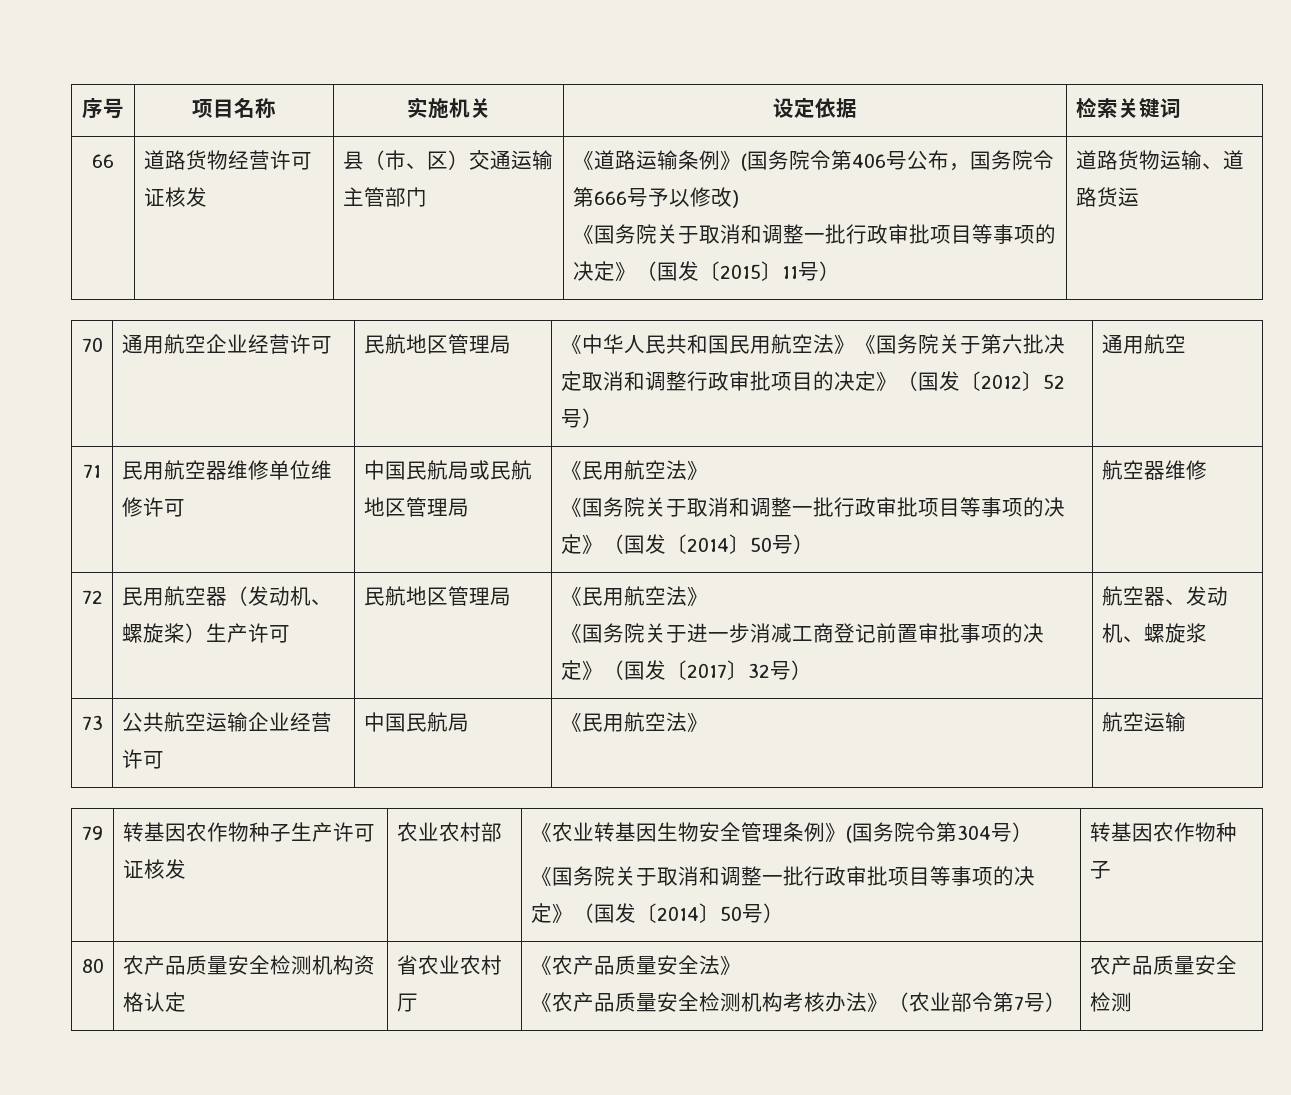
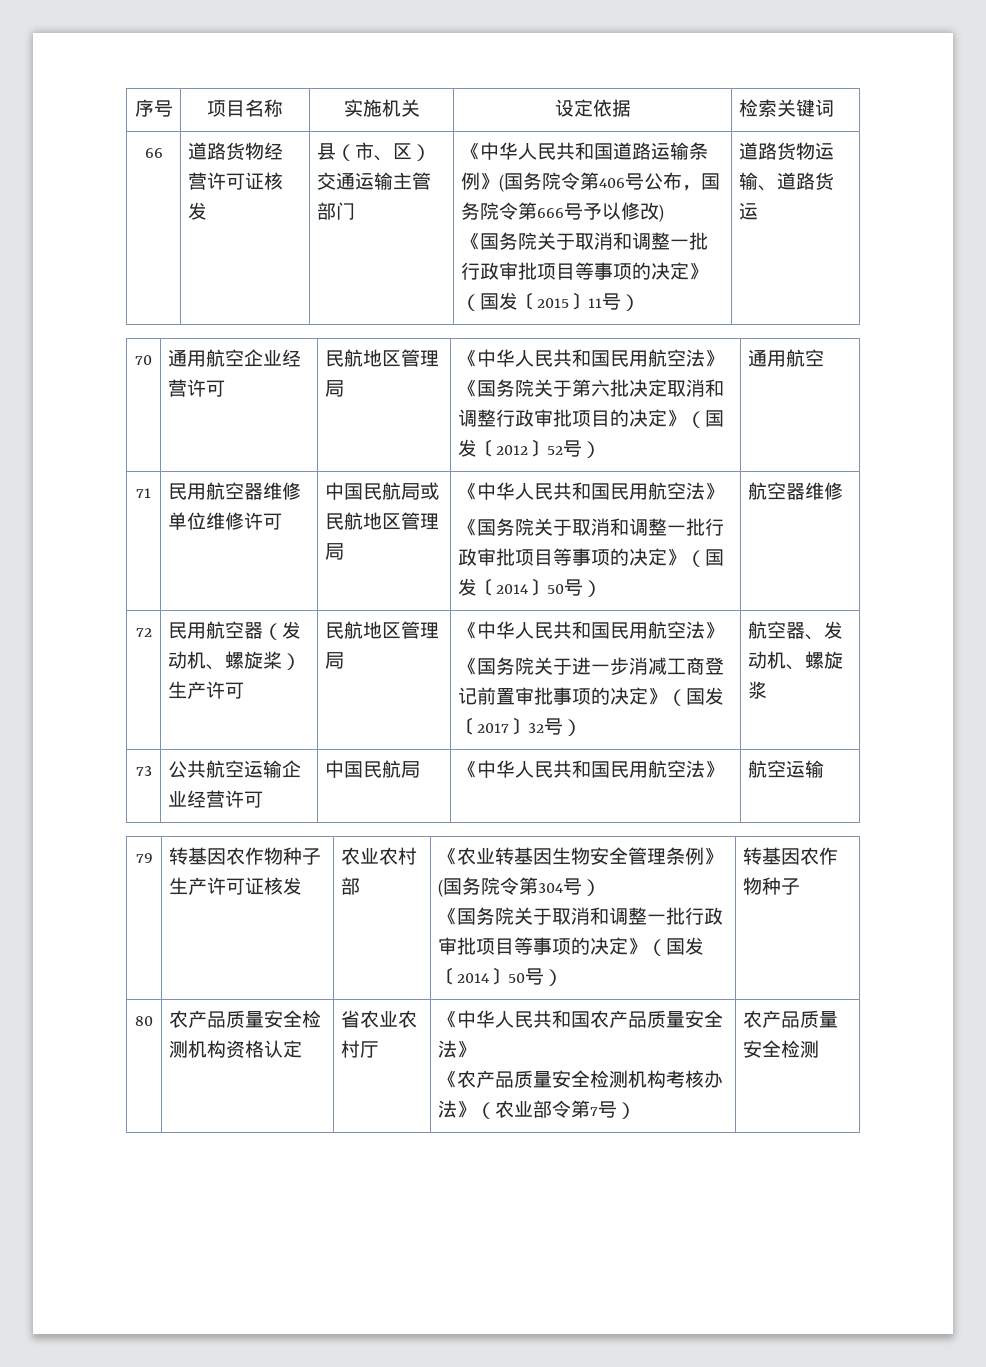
(594, 160) none -> [480,142,614,160] 中华人民共和国
(582, 470) none -> [477,482,611,500] 中华人民共和国
(582, 596) none -> [477,621,611,639] 中华人民共和国
(582, 722) none -> [477,760,611,778] 中华人民共和国
(552, 965) none -> [457,1010,591,1028] 中华人民共和国

